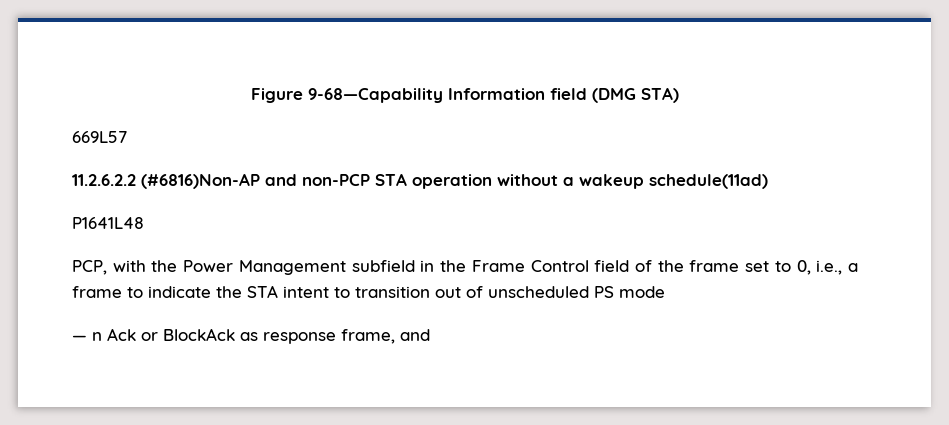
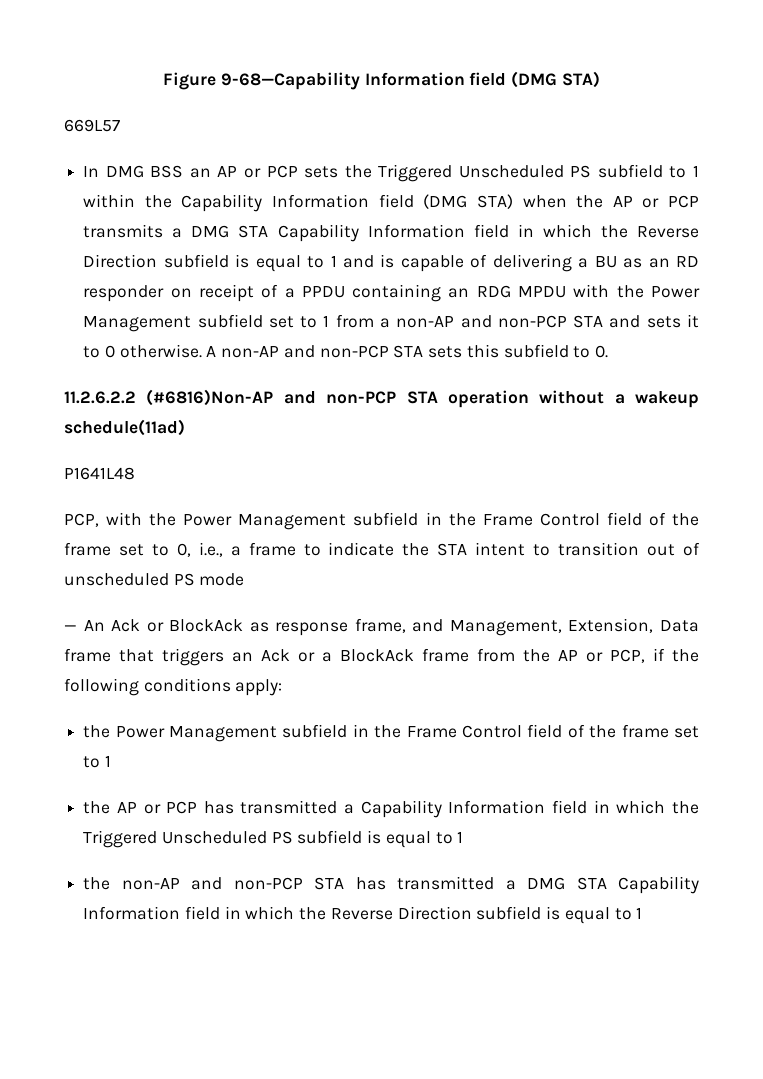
(127, 137) none -> [83,164,700,182] [83,194,700,212] [83,224,699,242] [83,254,700,272] [83,284,700,302] [83,314,700,332] [83,344,608,358] // In DMG BSS an AP or PCP sets the Triggered Unscheduled PS subfield to 1 within the Capability Information field (DMG STA) when the AP or PCP transmits a DMG STA Capability Information field in which the Reverse Direction subfield is equal to 1 and is capable of delivering a BU as an RD responder on receipt of a PPDU containing an RDG MPDU with the Power Management subfield set to 1 from a non-AP and non-PCP STA and sets it to 0 otherwise. A non-AP and non-PCP STA sets this subfield to 0.
[92,332,102,341] n -> [83,620,105,631] An
(430, 335) none -> [449,618,699,636] [64,648,699,666] [64,678,283,696] [83,724,699,742] [83,755,111,768] [83,800,700,818] [83,830,464,848] [83,876,700,894] [83,906,643,924] Management, Extension, Data frame that triggers an Ack or a BlockAck frame from the AP or PCP, if the following conditions apply: // the Power Management subfield in the Frame Control field of the frame set to 1 // the AP or PCP has transmitted a Capability Information field in which the Triggered Unscheduled PS subfield is equal to 1 // the non-AP and non-PCP STA has transmitted a DMG STA Capability Information field in which the Reverse Direction subfield is equal to 1

